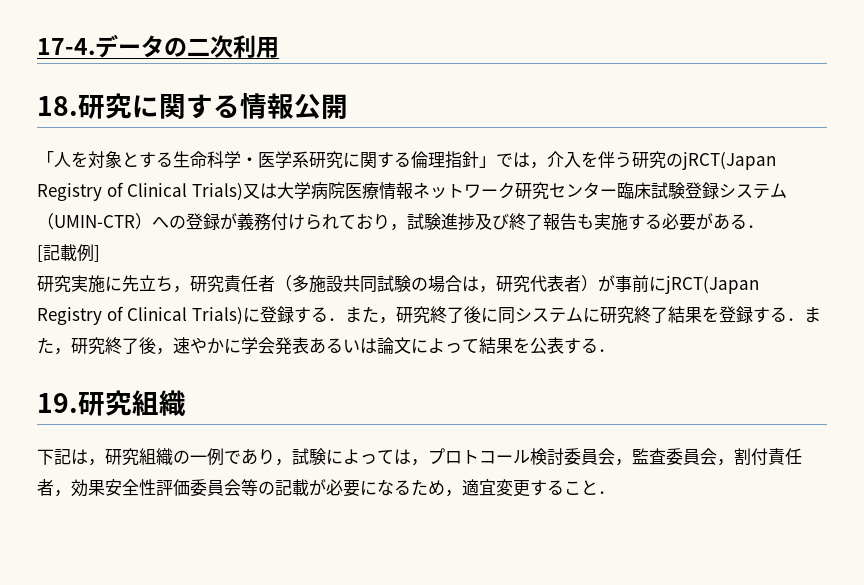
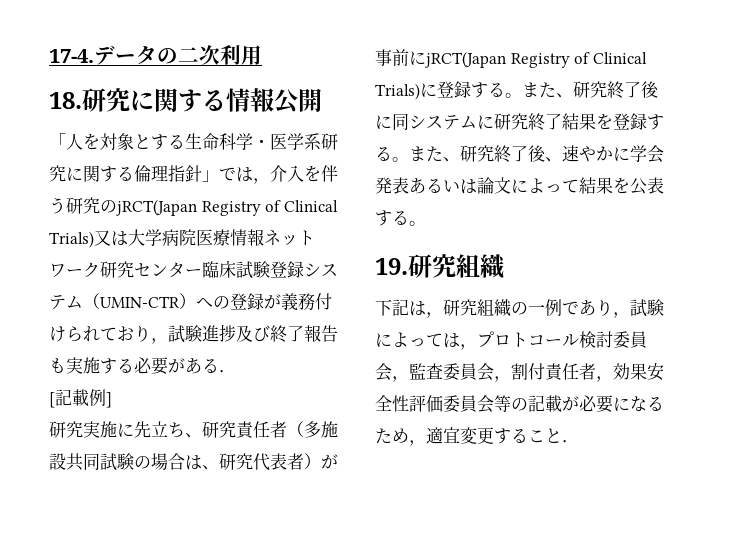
[173,286,190,293] ， -> [185,433,202,438] 、
[479,286,496,293] ， -> [202,465,219,470] 、
[327,306,396,324] ．また， -> [505,82,573,98] 。また、
[786,307,821,323] [37,337,173,355] ．また，研究終了後， -> [392,145,562,163] 。また、研究終了後、
[598,349,615,352] ． -> [409,221,426,226] 。

